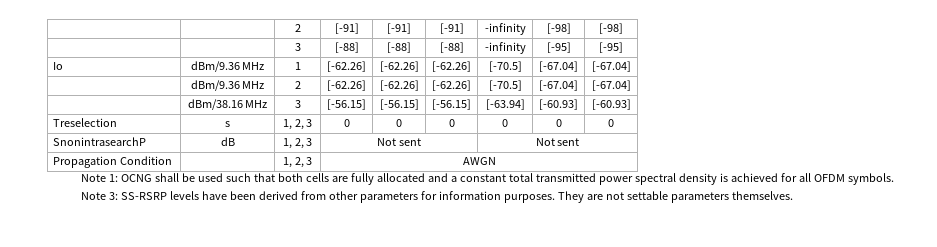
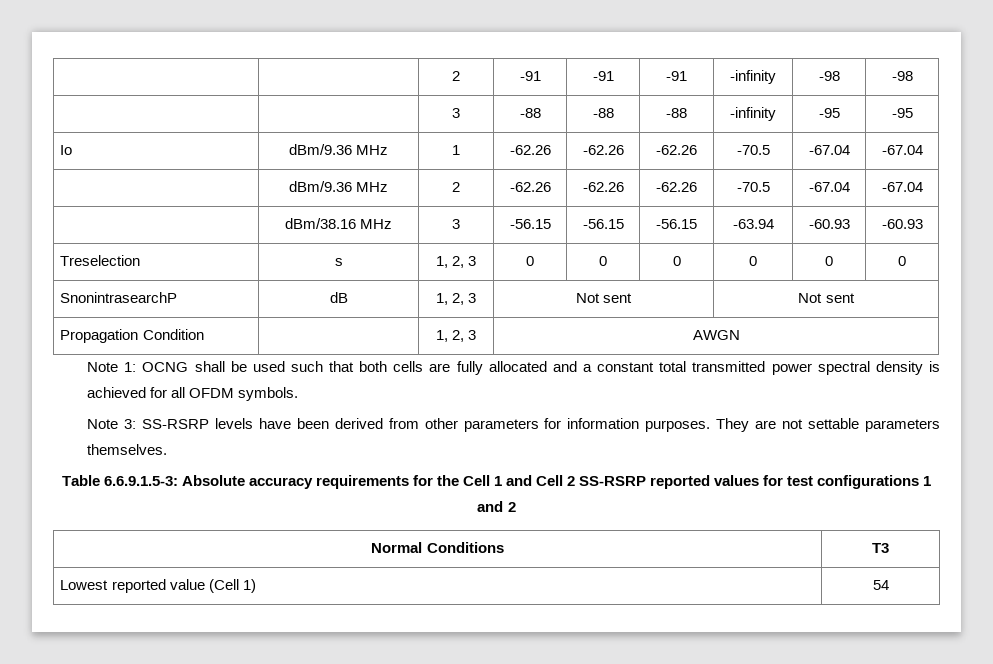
[294,24,301,32] [334,23,359,34] [387,23,411,34] [439,23,464,34] [484,23,526,35] [546,23,571,34] [599,23,623,34] [294,43,301,51] [334,42,359,53] [387,42,411,53] [439,42,464,53] [484,42,526,54] [546,42,571,53] [599,42,623,53] | | 2 | [-91] | [-91] | [-91] | -infinity | [-98] | [-98] // | | 3 | [-88] | [-88] | [-88] | -infinity | [-95] | [-95] -> [452,71,460,81] [519,71,541,81] [592,71,614,81] [666,71,687,81] [730,70,776,84] [818,71,840,81] [891,71,913,81] [452,108,460,118] [519,108,541,118] [592,108,614,118] [666,108,687,118] [730,107,776,121] [818,108,840,118] [891,108,913,118] | | 2 | -91 | -91 | -91 | -infinity | -98 | -98 // | | 3 | -88 | -88 | -88 | -infinity | -95 | -95
[327,61,366,72] [379,61,419,72] [432,61,471,72] [488,61,522,72] [539,61,578,72] [591,61,631,72] [190,80,265,91] [294,81,301,89] [327,80,366,91] [379,80,419,91] [432,80,471,91] [488,80,522,91] [539,80,578,91] [591,80,631,91] [187,99,268,110] [294,100,301,108] [327,99,366,110] [379,99,419,110] [432,99,471,110] [485,99,525,110] [539,99,578,110] [591,99,631,110] [-62.26] | [-62.26] | [-62.26] | [-70.5] | [-67.04] | [-67.04] // | dBm/9.36 MHz | 2 | [-62.26] | [-62.26] | [-62.26] | [-70.5] | [-67.04] | [-67.04] // | dBm/38.16 MHz | 3 | [-56.15] | [-56.15] | [-56.15] | [-63.94] | [-60.93] | [-60.93] -> [509,145,551,155] [582,145,624,155] [656,145,697,155] [736,145,770,155] [808,145,850,155] [881,145,923,155] [288,181,389,192] [452,182,460,192] [509,182,551,192] [582,182,624,192] [656,182,697,192] [736,182,770,192] [808,182,850,192] [881,182,923,192] [284,218,393,229] [452,219,460,229] [509,219,551,229] [582,219,624,229] [656,219,697,229] [732,219,774,229] [808,219,850,229] [881,219,923,229] -62.26 | -62.26 | -62.26 | -70.5 | -67.04 | -67.04 // | dBm/9.36 MHz | 2 | -62.26 | -62.26 | -62.26 | -70.5 | -67.04 | -67.04 // | dBm/38.16 MHz | 3 | -56.15 | -56.15 | -56.15 | -63.94 | -60.93 | -60.93
(793, 195) none -> [61,475,932,489] [477,501,516,512] [371,542,504,553] [872,543,889,553] [60,579,256,593] [872,580,889,590] // Table 6.6.9.1.5-3: Absolute accuracy requirements for the Cell 1 and Cell 2 SS-RSRP reported values for test configurations 1 and 2 // Normal Conditions | T3 // Lowest reported value (Cell 1) | 54

